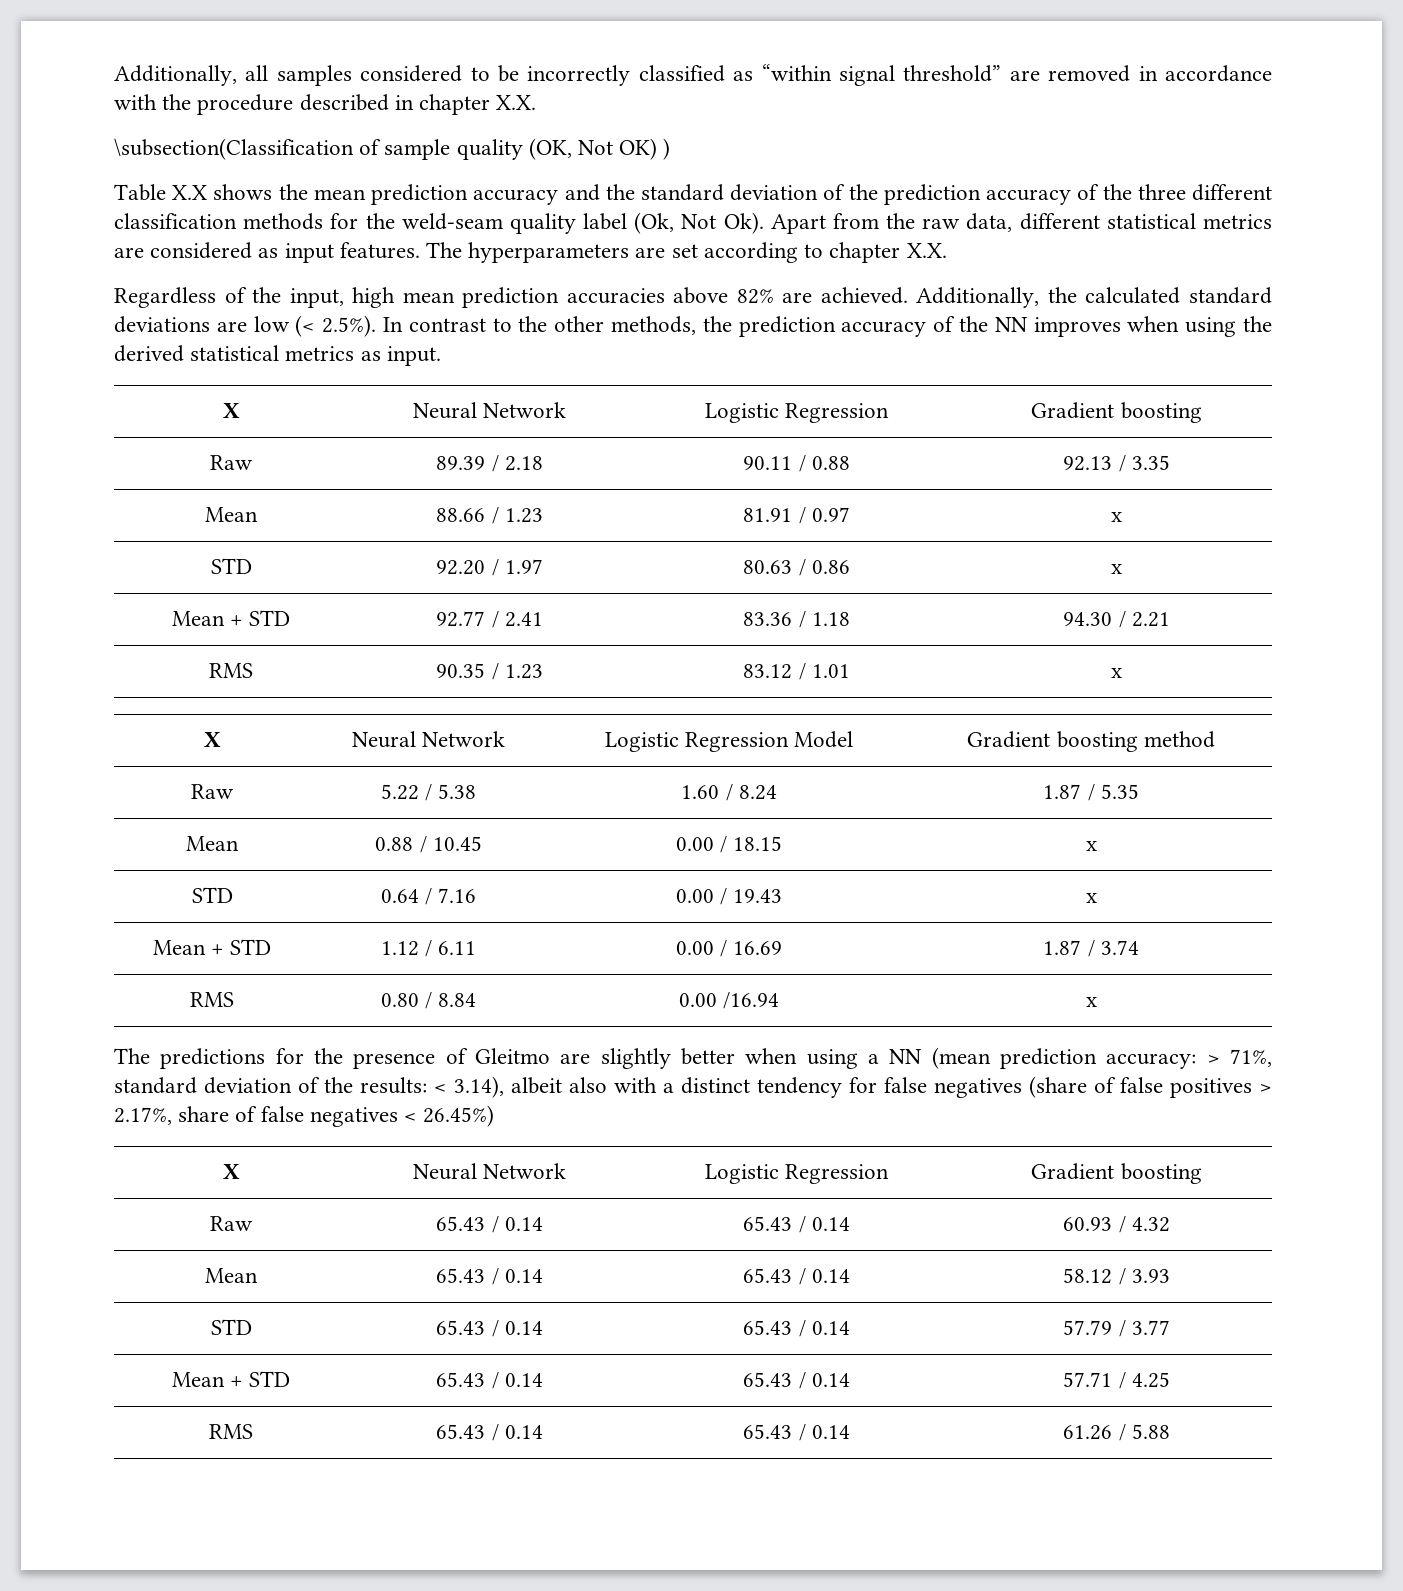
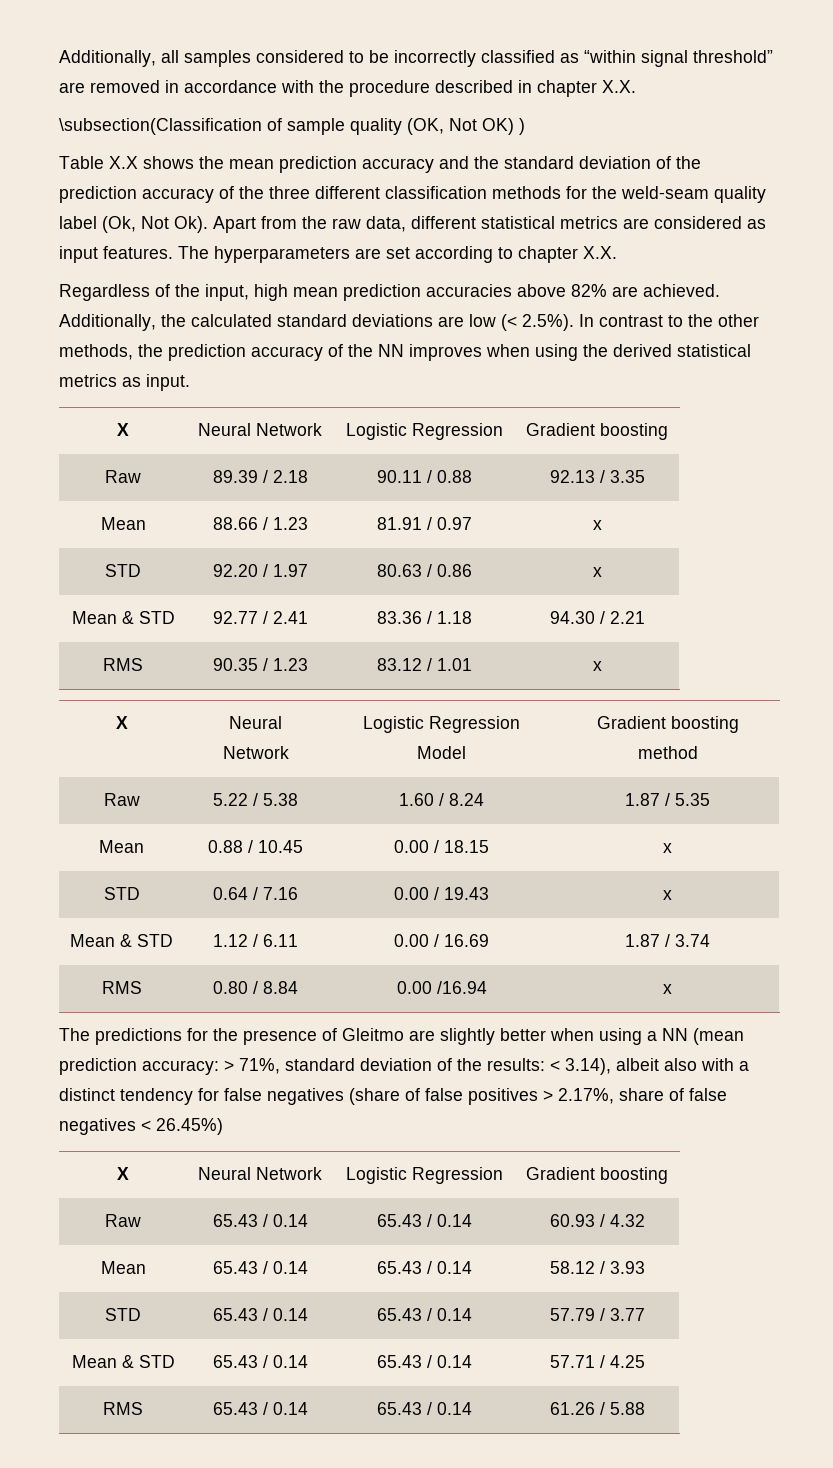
[230,615,243,626] + -> [121,611,134,624] &
[211,944,224,955] + -> [120,934,132,947] &
[230,1376,243,1387] + -> [121,1355,134,1368] &

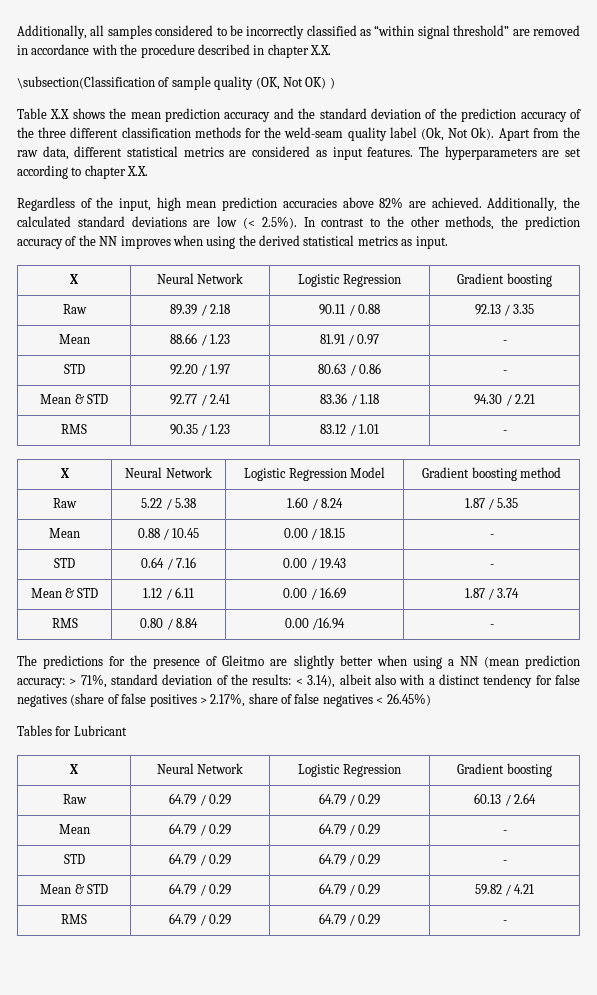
[592,520,602,530] x -> [502,340,507,344] -
[592,567,602,577] x -> [502,370,507,374] -
[592,661,602,671] x -> [502,430,507,434] -
[663,843,672,853] x -> [489,534,494,538] -
[663,890,672,900] x -> [489,564,494,568] -
[663,984,672,994] x -> [489,624,494,628] -
[117,1167,129,1180] [198,1167,322,1180] [345,1167,503,1184] [526,1167,668,1184] [105,1214,141,1227] [212,1214,308,1227] [376,1214,472,1227] [549,1214,645,1227] [100,1261,146,1274] [212,1261,308,1274] [376,1261,472,1274] [549,1261,645,1274] [105,1308,141,1321] [212,1308,308,1321] [376,1308,472,1321] [549,1308,645,1321] [71,1355,175,1368] [212,1355,308,1368] [376,1355,472,1368] [549,1355,645,1368] [103,1402,143,1415] [212,1402,308,1415] [376,1402,472,1415] [549,1402,645,1415] // X | Neural Network | Logistic Regression | Gradient boosting // Raw | 65.43 / 0.14 | 65.43 / 0.14 | 60.93 / 4.32 // Mean | 65.43 / 0.14 | 65.43 / 0.14 | 58.12 / 3.93 // STD | 65.43 / 0.14 | 65.43 / 0.14 | 57.79 / 3.77 // Mean & STD | 65.43 / 0.14 | 65.43 / 0.14 | 57.71 / 4.25 // RMS | 65.43 / 0.14 | 65.43 / 0.14 | 61.26 / 5.88 -> [17,725,127,736] [70,764,78,774] [156,763,244,774] [298,764,401,777] [457,763,552,777] [62,794,87,804] [169,793,231,806] [318,793,381,806] [474,793,536,806] [58,824,90,834] [169,823,231,836] [318,823,381,836] [502,830,507,834] [63,854,85,864] [169,853,231,866] [318,853,381,866] [502,860,507,864] [40,884,108,894] [169,883,231,896] [318,883,381,896] [474,884,535,896] [61,914,87,924] [169,913,231,926] [318,913,381,926] [502,920,507,924] // Tables for Lubricant // X | Neural Network | Logistic Regression | Gradient boosting // Raw | 64.79 / 0.29 | 64.79 / 0.29 | 60.13 / 2.64 // Mean | 64.79 / 0.29 | 64.79 / 0.29 | - // STD | 64.79 / 0.29 | 64.79 / 0.29 | - // Mean & STD | 64.79 / 0.29 | 64.79 / 0.29 | 59.82 / 4.21 // RMS | 64.79 / 0.29 | 64.79 / 0.29 | -

